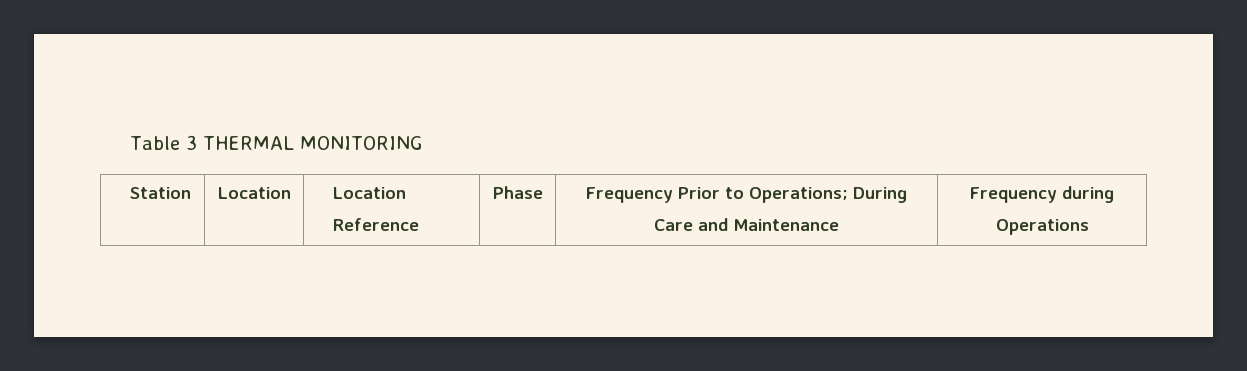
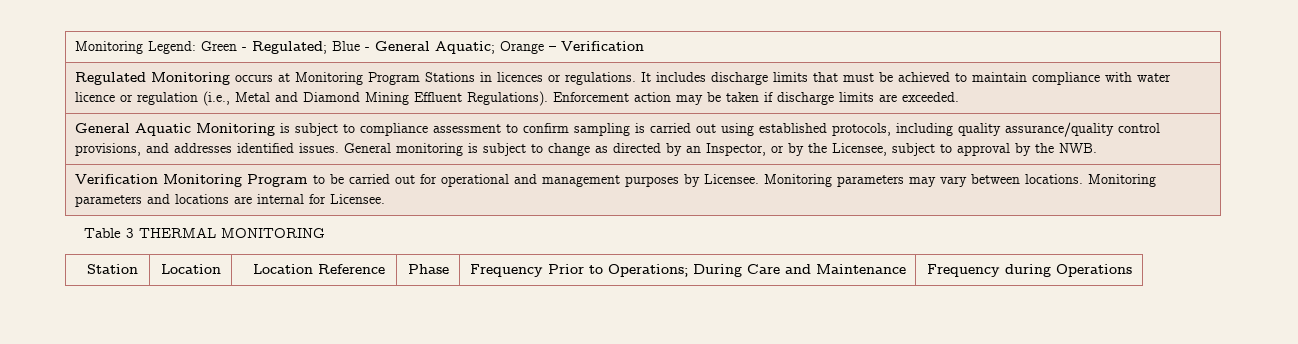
(129, 143) none -> [75,41,645,54] [75,72,1172,85] [75,91,960,106] [75,122,1161,137] [75,143,1098,156] [75,174,1157,187] [75,194,386,207] Monitoring Legend: Green - Regulated; Blue - General Aquatic; Orange – Verification // Regulated Monitoring occurs at Monitoring Program Stations in licences or regulations. It includes discharge limits that must be achieved to maintain compliance with water licence or regulation (i.e., Metal and Diamond Mining Effluent Regulations). Enforcement action may be taken if discharge limits are exceeded. // General Aquatic Monitoring is subject to compliance assessment to confirm sampling is carried out using established protocols, including quality assurance/quality control provisions, and addresses identified issues. General monitoring is subject to change as directed by an Inspector, or by the Licensee, subject to approval by the NWB. // Verification Monitoring Program to be carried out for operational and management purposes by Licensee. Monitoring parameters may vary between locations. Monitoring parameters and locations are internal for Licensee. //

